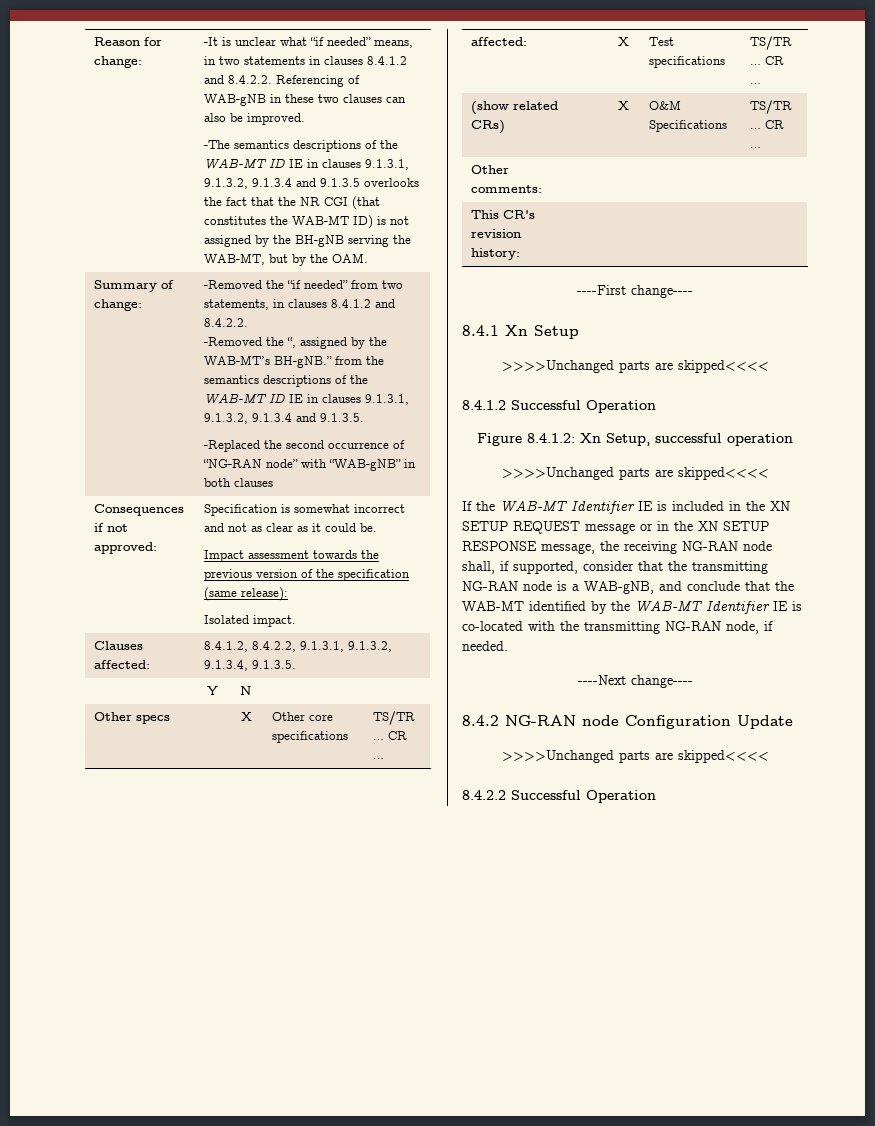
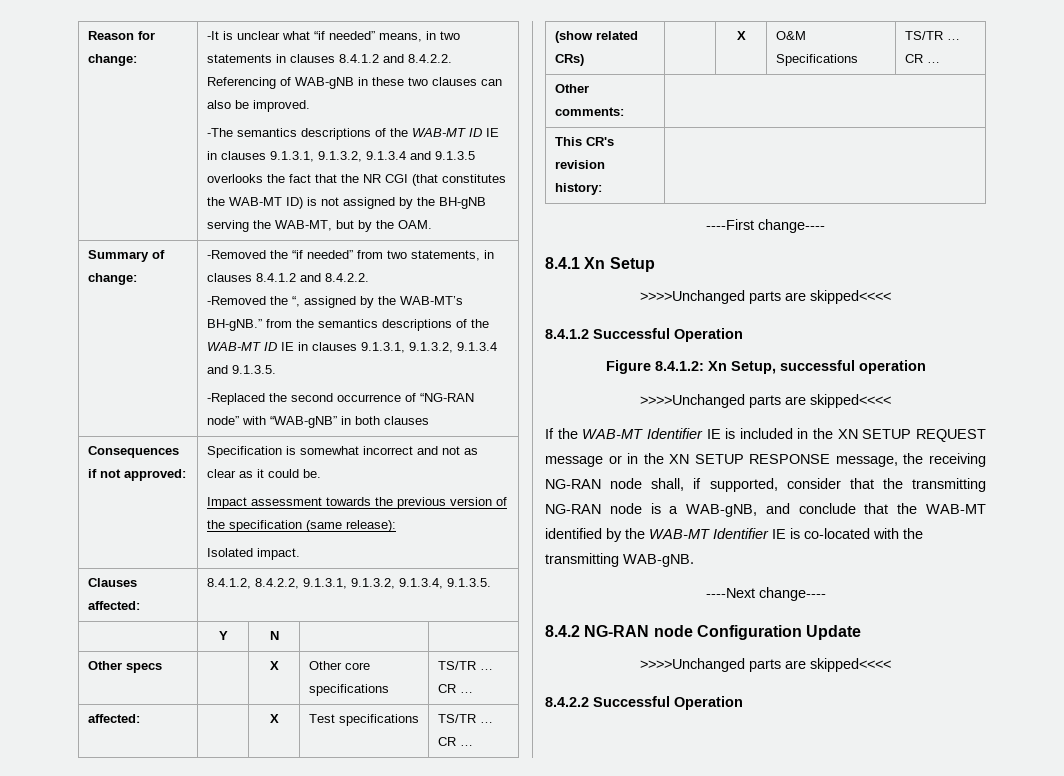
[665,621,773,634] [462,641,508,651] NG-RAN node, if needed. -> [623,554,694,567] WAB-gNB.

